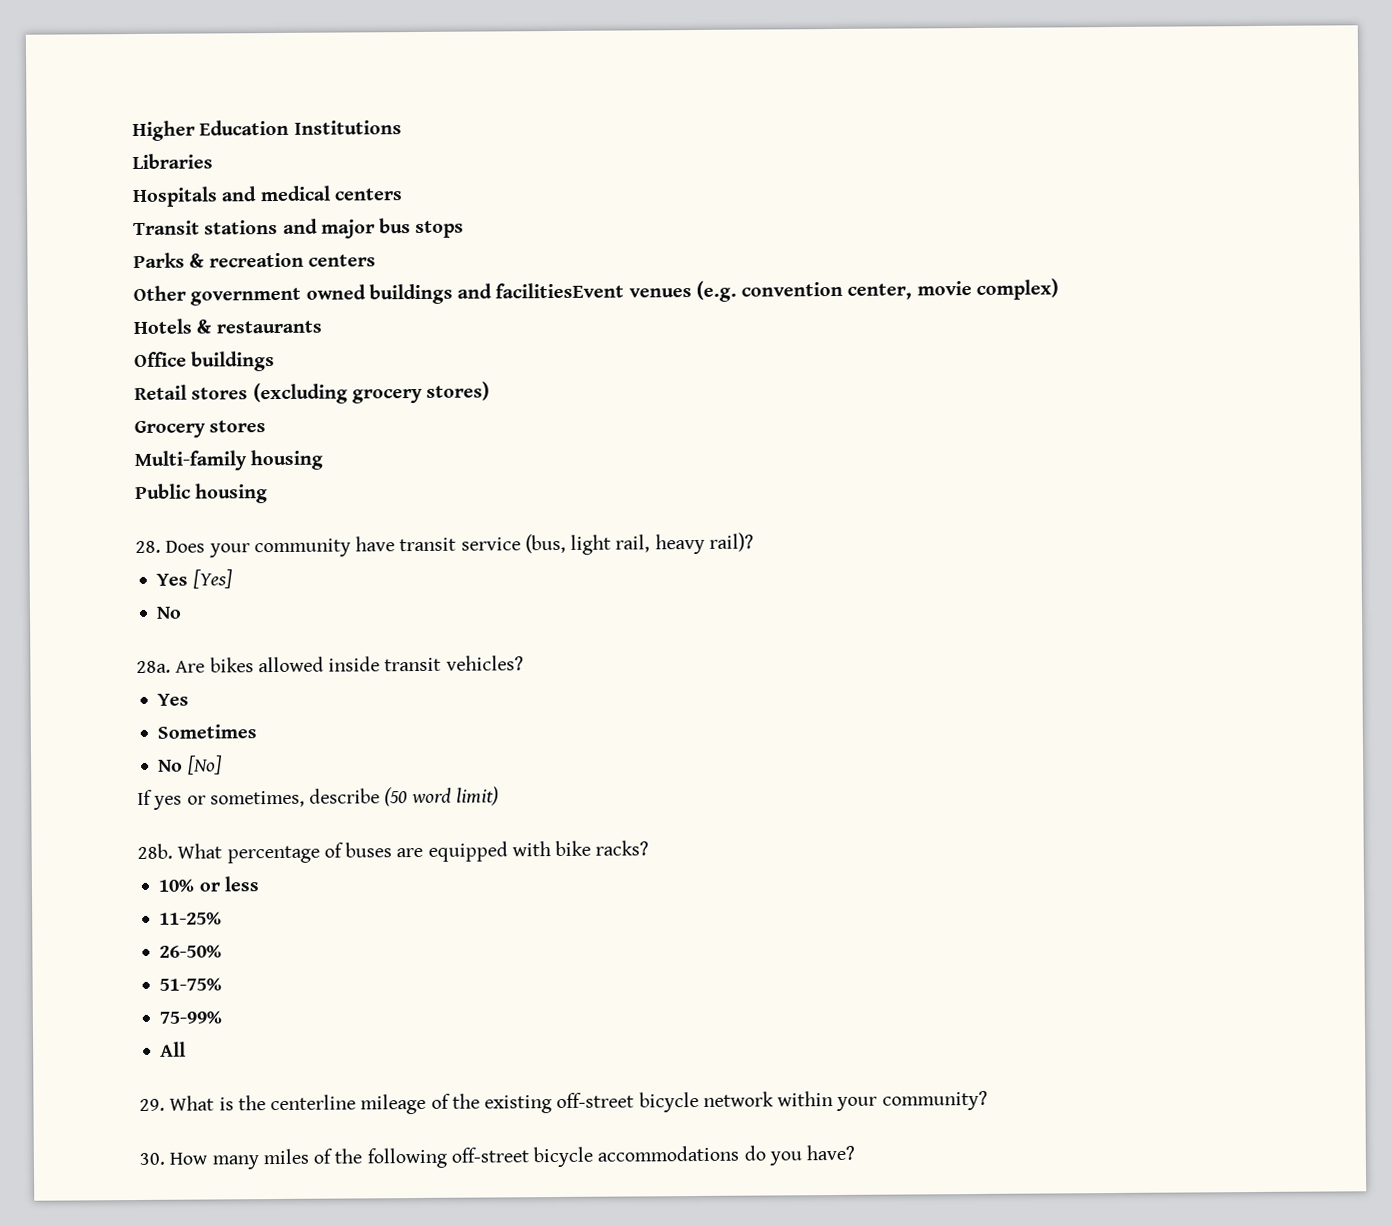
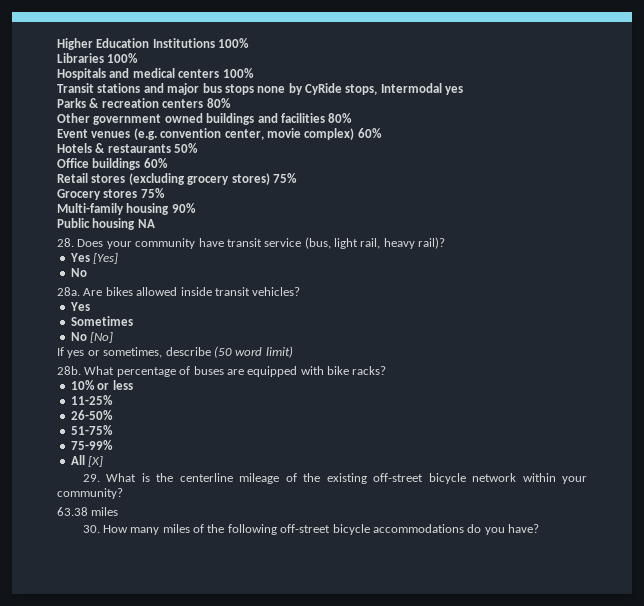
(402, 127) none -> [218,38,250,48] 100%
(213, 161) none -> [107,53,139,63] 100%
(403, 194) none -> [222,68,254,78] 100%
(465, 229) none -> [257,83,464,95] none by CyRide stops, Intermodal yes
(376, 260) none -> [206,98,231,108] 80%
[495,282,625,299] facilitiesEvent -> [280,113,353,123] [57,129,88,138] facilities 80% // Event
(1059, 289) none -> [357,128,382,138] 60%
(322, 327) none -> [174,143,199,153] 50%
(276, 361) none -> [143,158,168,168] 60%
(491, 391) none -> [272,173,297,183] 75%
(267, 426) none -> [140,188,165,198] 75%
(324, 460) none -> [171,203,196,213] 90%
(269, 493) none -> [137,219,155,228] NA
(187, 1049) none -> [88,456,104,467] [X]
(988, 1100) none -> [57,507,119,516] // 63.38 miles

